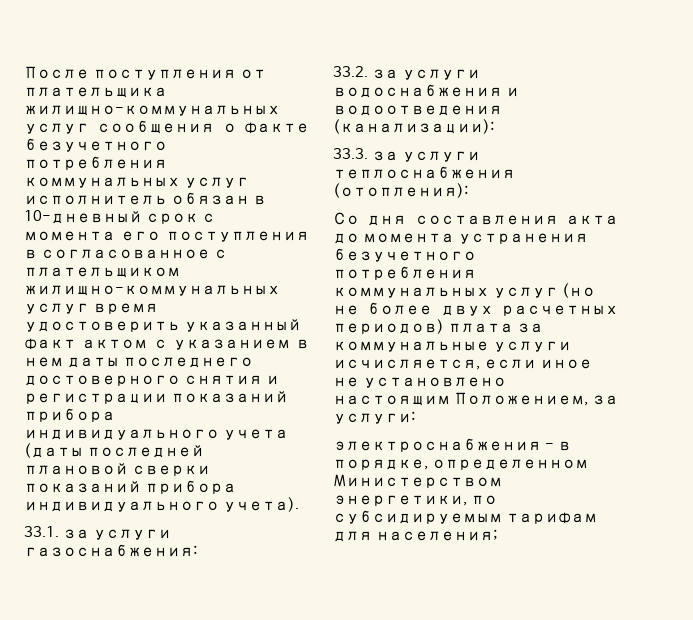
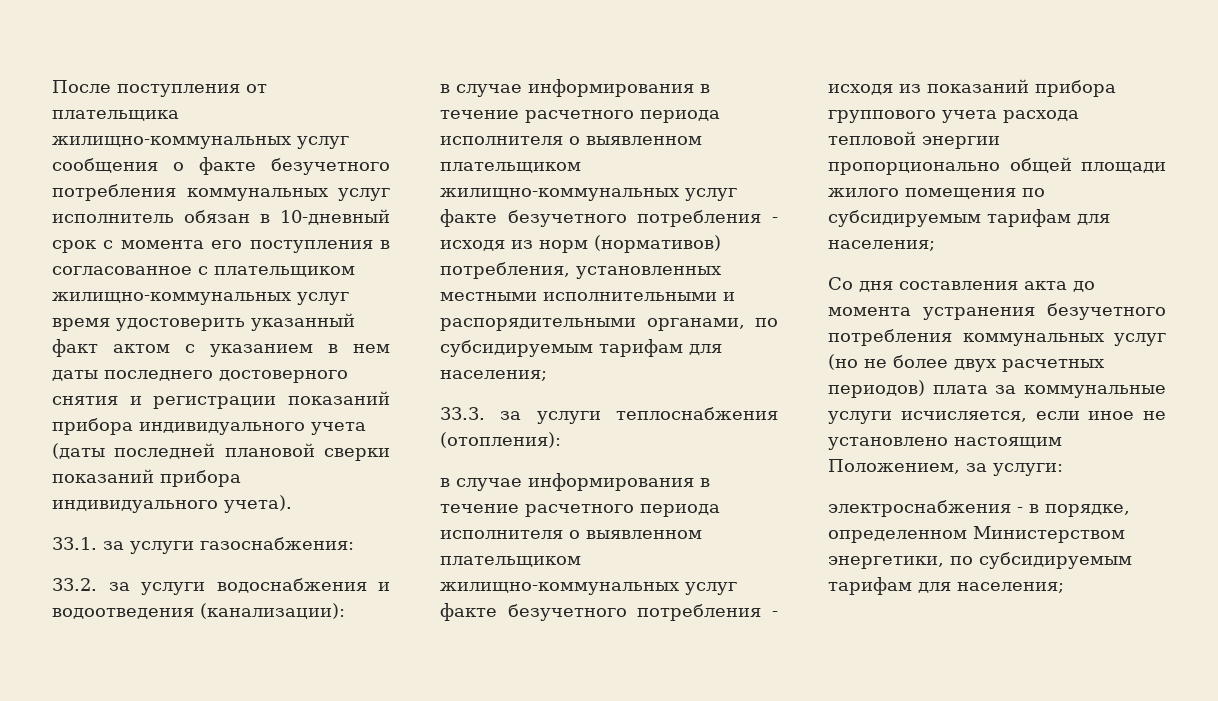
(494, 126) none -> [440,79,710,97] [440,110,720,123] [440,136,702,145] [440,162,581,173] [440,188,737,201] [440,209,778,227] [440,235,721,253] [440,262,721,279] [440,292,735,301] [440,318,778,331] [440,339,722,357] [440,370,547,381] // в случае информирования в течение расчетного периода исполнителя о выявленном плательщиком жилищно-коммунальных услуг факте безучетного потребления - исходя из норм (нормативов) потребления, установленных местными исполнительными и распорядительными органами, по субсидируемым тарифам для населения;
(468, 190) none -> [440,473,710,491] [440,504,720,517] [440,530,702,539] [440,556,581,567] [440,582,737,595] [440,603,778,621] [828,79,1116,97] [828,110,1079,123] [828,131,1000,149] [828,157,1166,175] [828,188,1045,199] [828,209,1110,227] [828,240,935,251] // в случае информирования в течение расчетного периода исполнителя о выявленном плательщиком жилищно-коммунальных услуг факте безучетного потребления - исходя из показаний прибора группового учета расхода тепловой энергии пропорционально общей площади жилого помещения по субсидируемым тарифам для населения;

